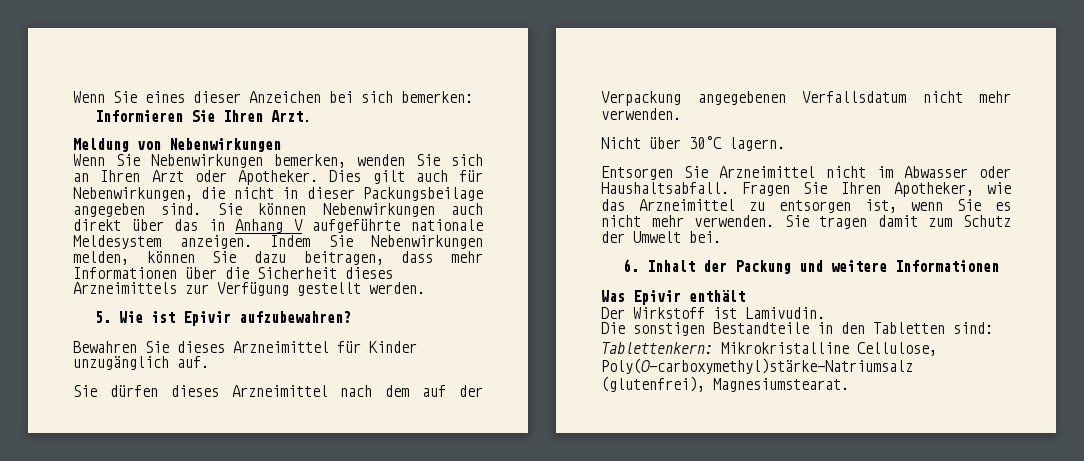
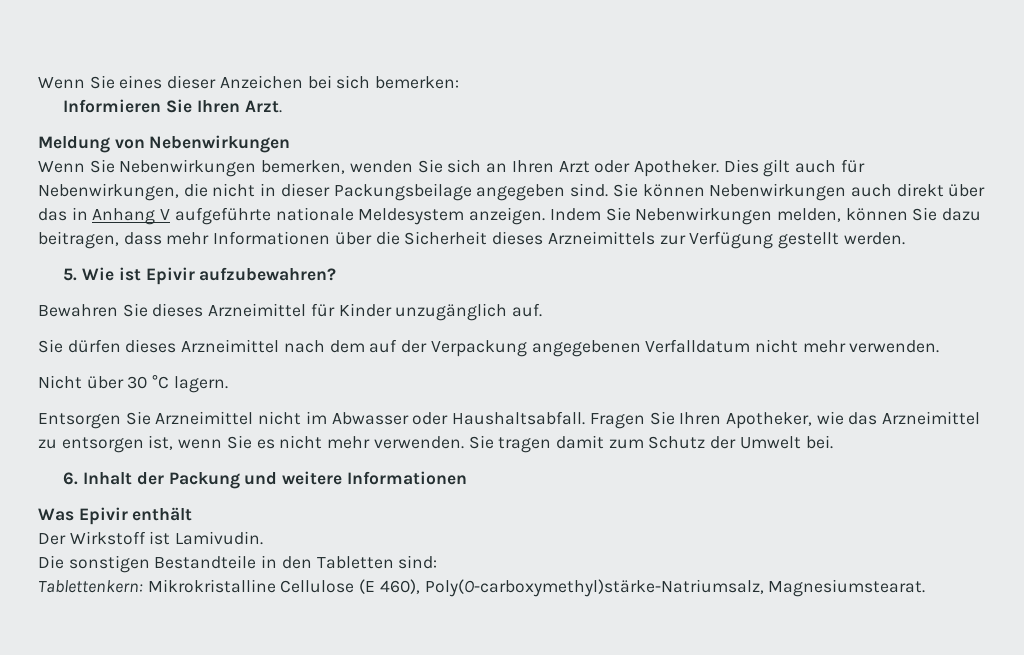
[802,91,906,103] Verfallsdatum -> [645,339,751,353] Verfalldatum
[689,136,722,149] 30°C -> [127,375,170,389] 30 °C
[857,342,937,356] [601,358,913,374] [601,376,705,392] Cellulose, Poly(O-carboxymethyl)stärke-Natriumsalz (glutenfrei), -> [280,579,764,597] Cellulose (E 460), Poly(O-carboxymethyl)stärke-Natriumsalz,

